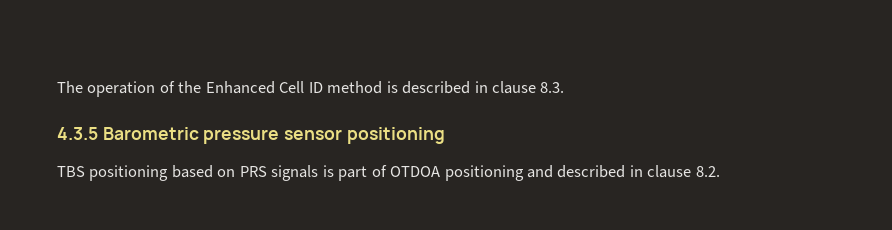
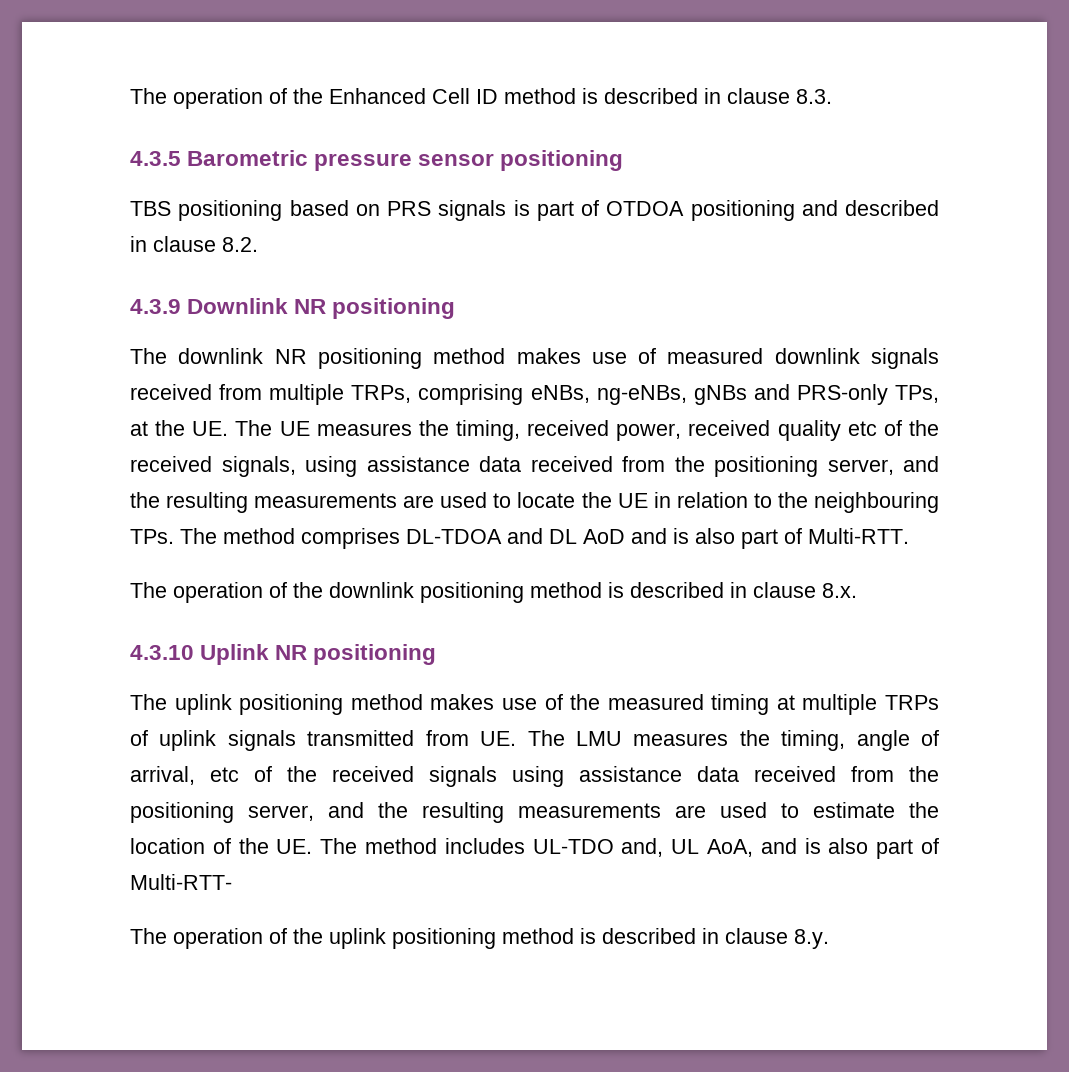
(720, 171) none -> [130,298,456,319] [130,348,939,369] [130,384,940,405] [130,420,939,441] [130,456,939,477] [130,492,940,513] [130,528,909,549] [130,582,857,603] [130,644,437,665] [130,694,939,715] [130,730,939,751] [130,766,939,787] [130,802,939,823] [130,838,939,859] [130,874,232,890] [130,928,829,949] // 4.3.9 Downlink NR positioning // The downlink NR positioning method makes use of measured downlink signals received from multiple TRPs, comprising eNBs, ng-eNBs, gNBs and PRS-only TPs, at the UE. The UE measures the timing, received power, received quality etc of the received signals, using assistance data received from the positioning server, and the resulting measurements are used to locate the UE in relation to the neighbouring TPs. The method comprises DL-TDOA and DL AoD and is also part of Multi-RTT. // The operation of the downlink positioning method is described in clause 8.x. // 4.3.10 Uplink NR positioning // The uplink positioning method makes use of the measured timing at multiple TRPs of uplink signals transmitted from UE. The LMU measures the timing, angle of arrival, etc of the received signals using assistance data received from the positioning server, and the resulting measurements are used to estimate the location of the UE. The method includes UL-TDO and, UL AoA, and is also part of Multi-RTT- // The operation of the uplink positioning method is described in clause 8.y.

